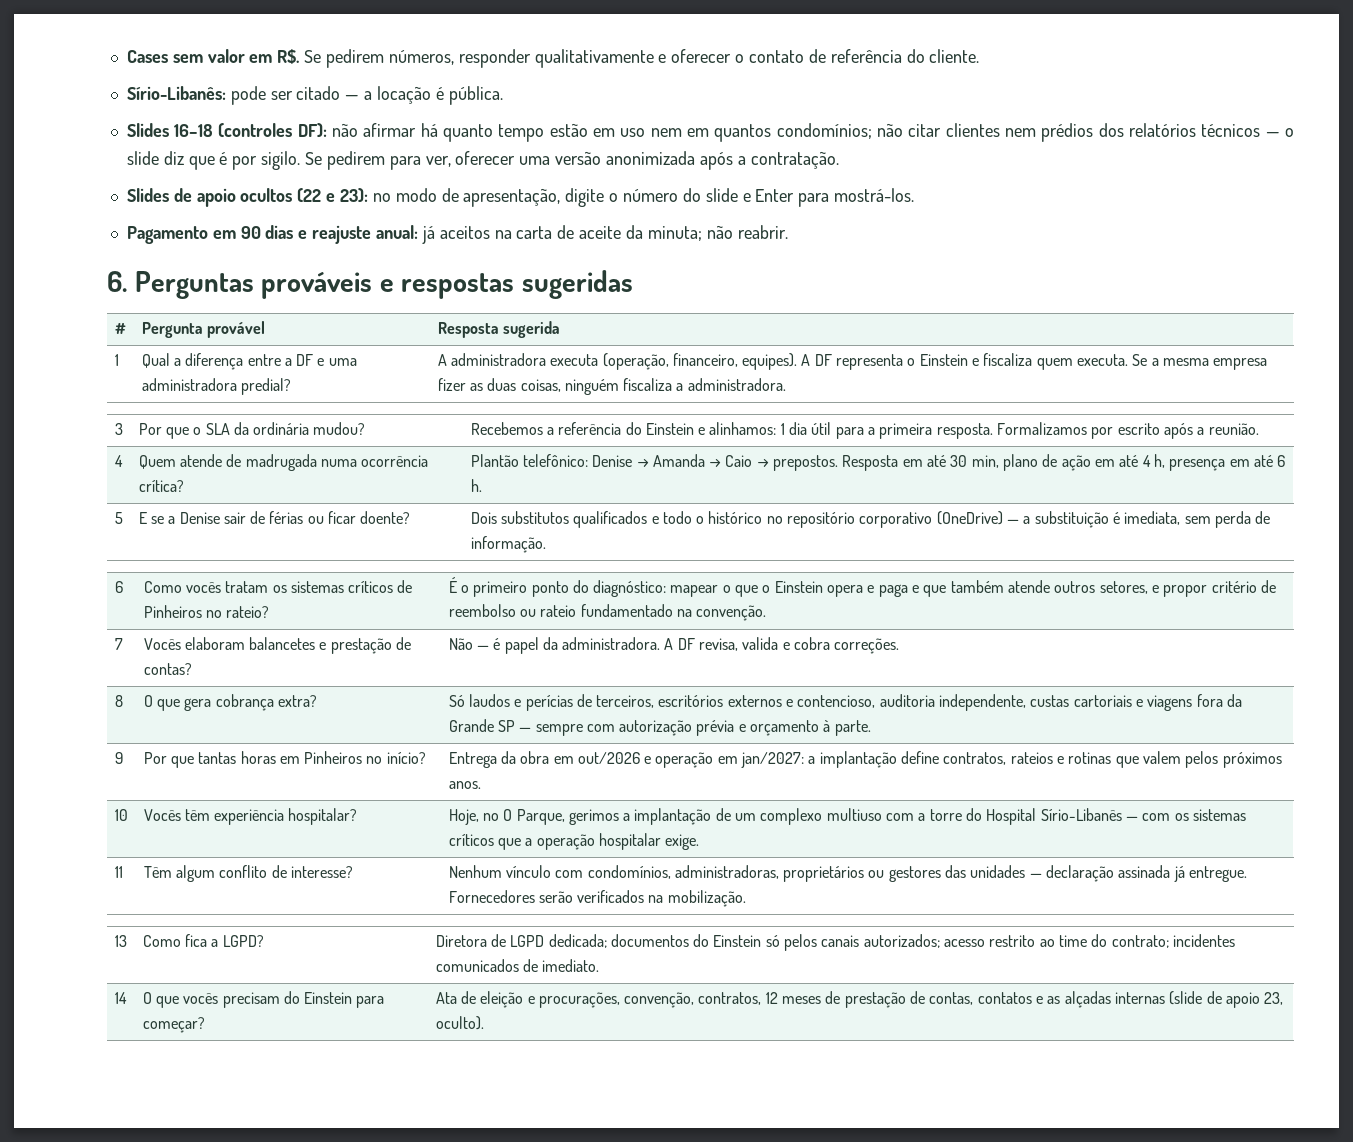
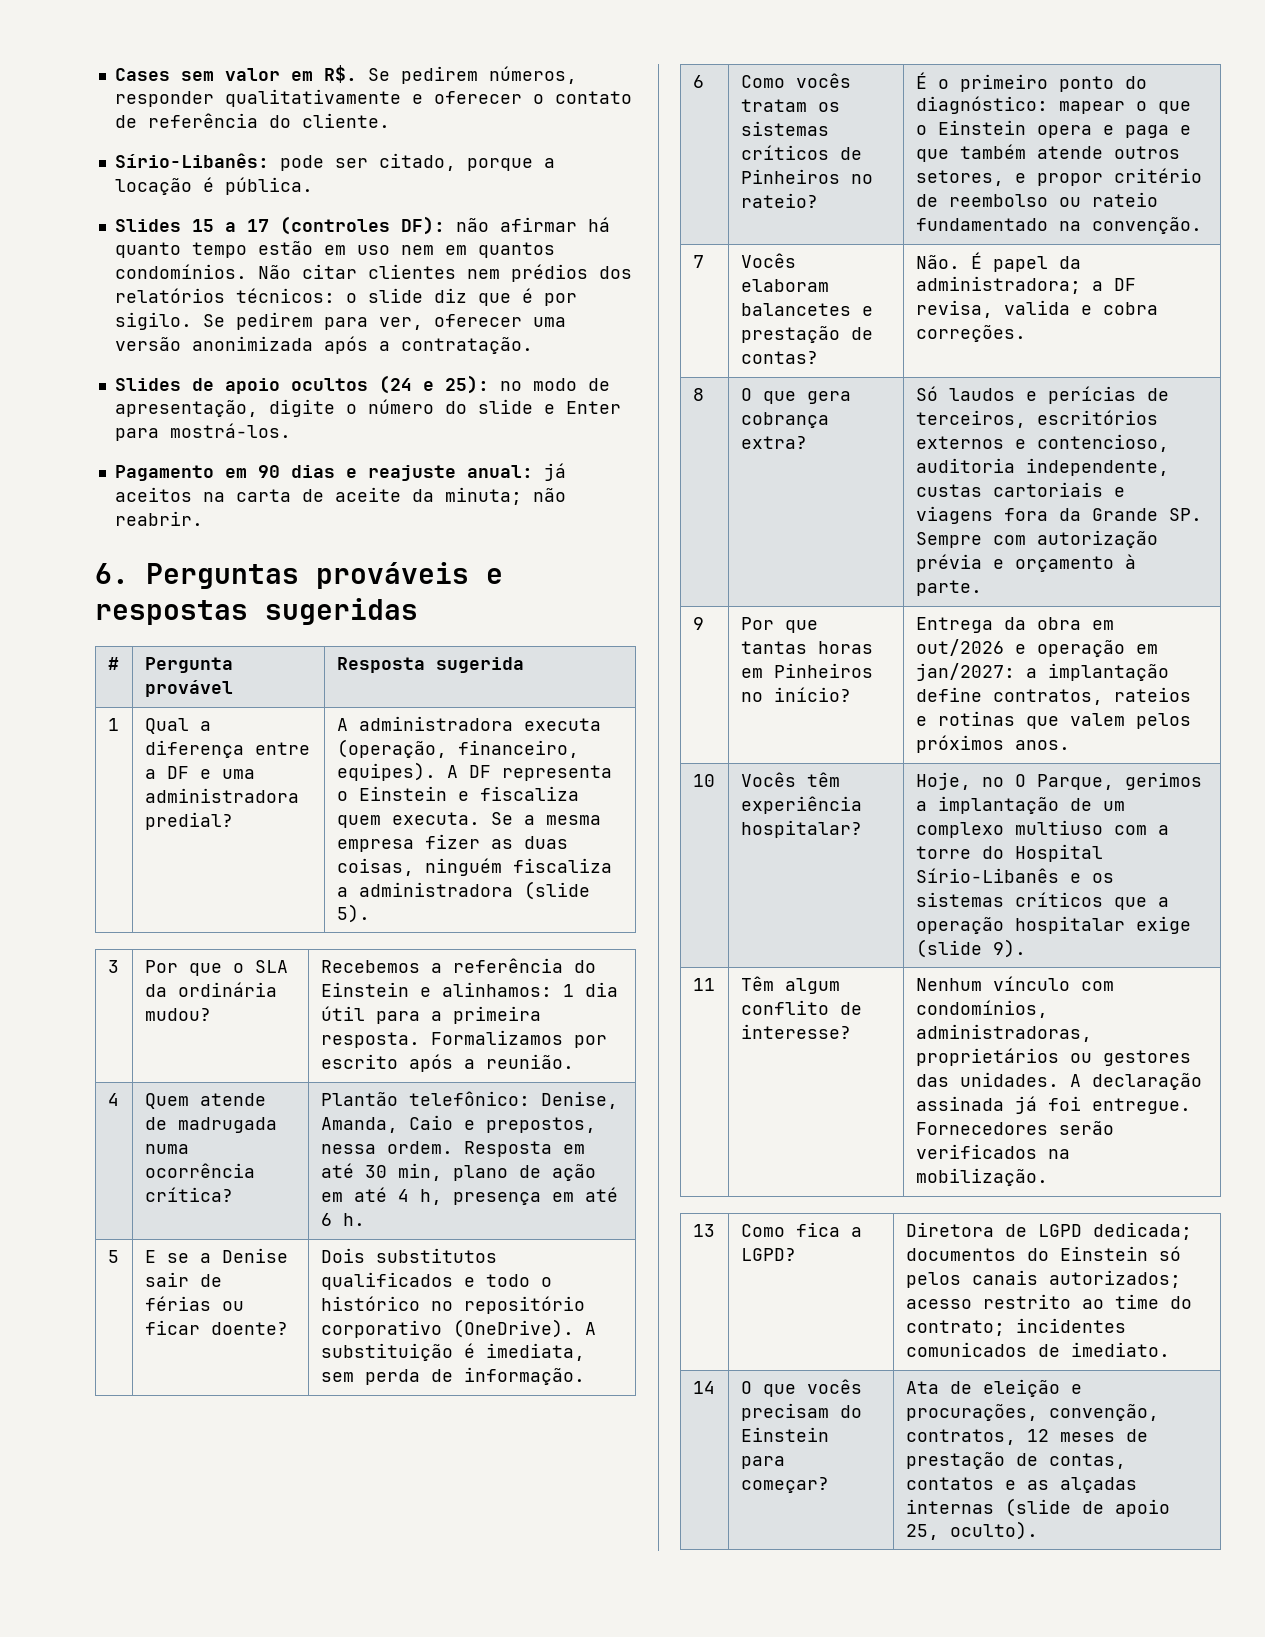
[296,86,360,100] citado — -> [378,153,533,171] citado, porque
[174,124,214,137] 16–18 -> [191,219,269,232] 15 a 17
[776,123,904,139] condomínios; não -> [114,264,291,279] condomínios. Não
[1201,124,1280,137] técnicos — -> [235,288,335,303] técnicos:
[297,188,368,203] (22 e 23): -> [378,375,489,394] (24 e 25):
[687,378,786,391] administradora. -> [358,881,590,900] [336,904,370,923] administradora (slide 5).
[592,454,839,471] Denise → Amanda → Caio → prepostos. -> [540,1091,618,1109] [320,1115,596,1133] [320,1141,453,1154] Denise, Amanda, Caio e prepostos, nessa ordem.
[936,511,1031,525] (OneDrive) — a -> [452,1319,596,1338] (OneDrive). A
[448,637,674,654] Não — é papel da administradora. A -> [915,252,1081,272] [915,276,1103,294] Não. É papel da administradora; a
[497,720,583,736] SP — sempre -> [1168,508,1202,521] [915,532,982,548] SP. Sempre
[1125,813,1171,821] — com -> [1069,873,1081,883] e
[665,834,700,850] exige. -> [1135,916,1191,934] [915,939,1026,958] exige (slide 9).
[970,865,1042,878] unidades — -> [959,1072,1081,1087] unidades. A
(1185, 874) none -> [1047,1096,1081,1111] foi
[1264,992,1284,1005] 23, -> [905,1524,939,1540] 25,

